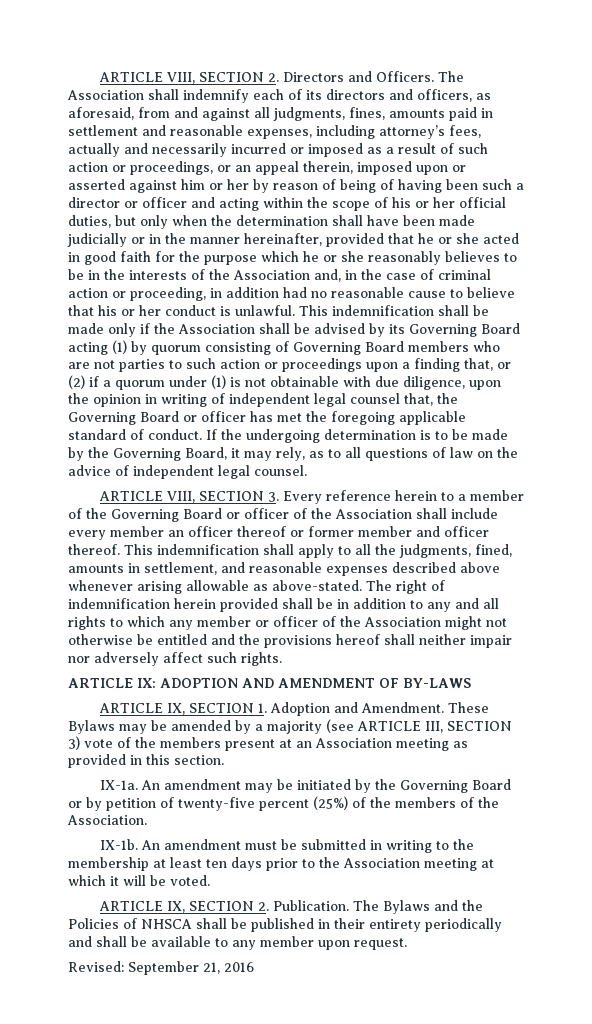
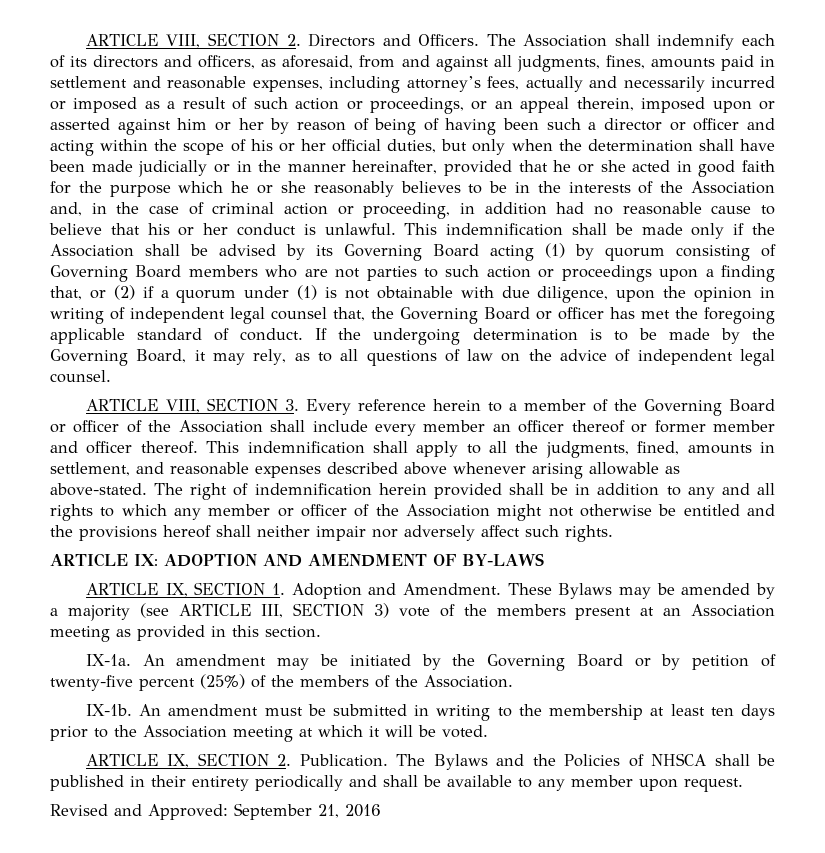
[68,961,124,972] Revised: -> [50,804,228,820] Revised and Approved:

